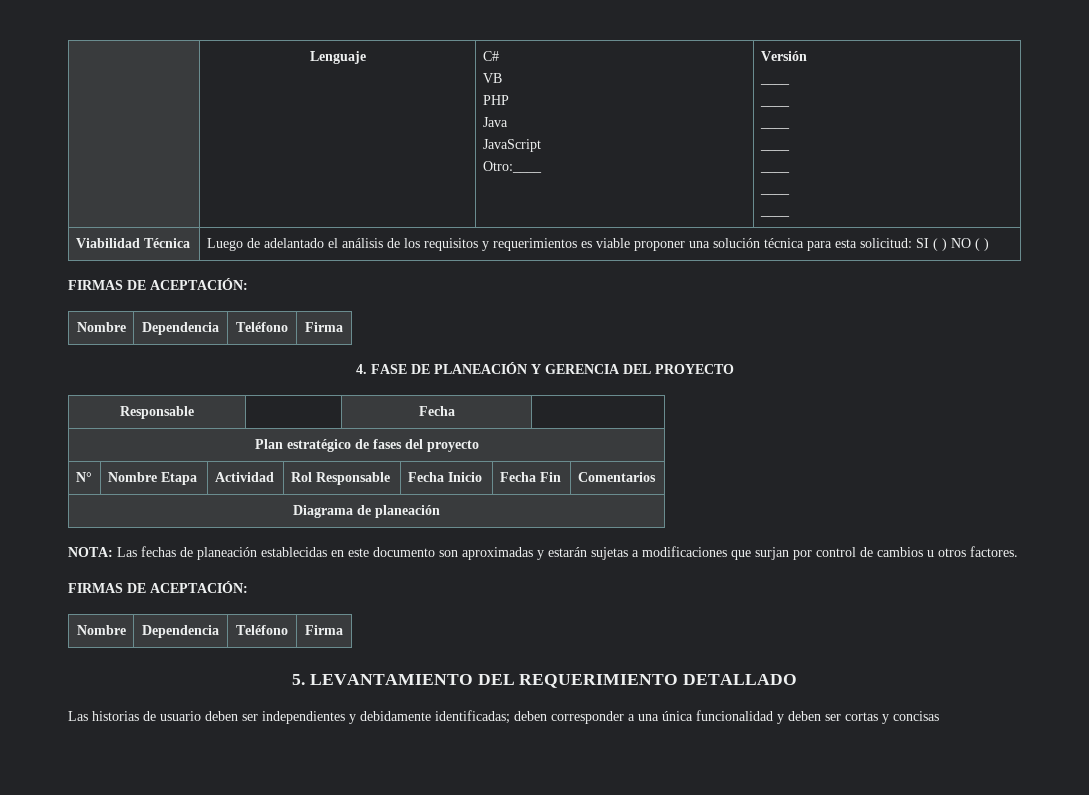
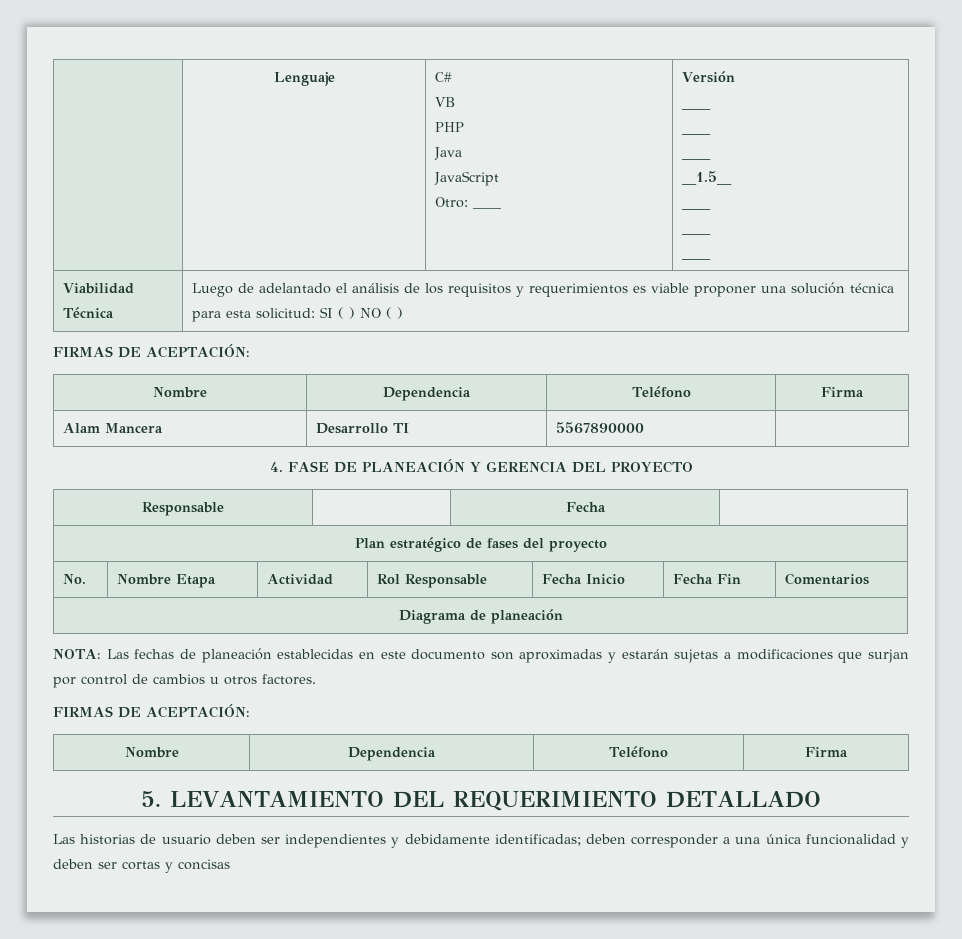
[482,161,542,173] Otro:____ -> [434,197,501,209] Otro: ____
[759,149,790,151] ____ -> [681,171,732,185] __1.5__
(343, 327) none -> [62,423,163,433] [315,423,409,434] [555,422,644,434] // Alam Mancera | Desarrollo TI | 5567890000 |
[75,472,92,482] N° -> [62,574,86,584] No.

